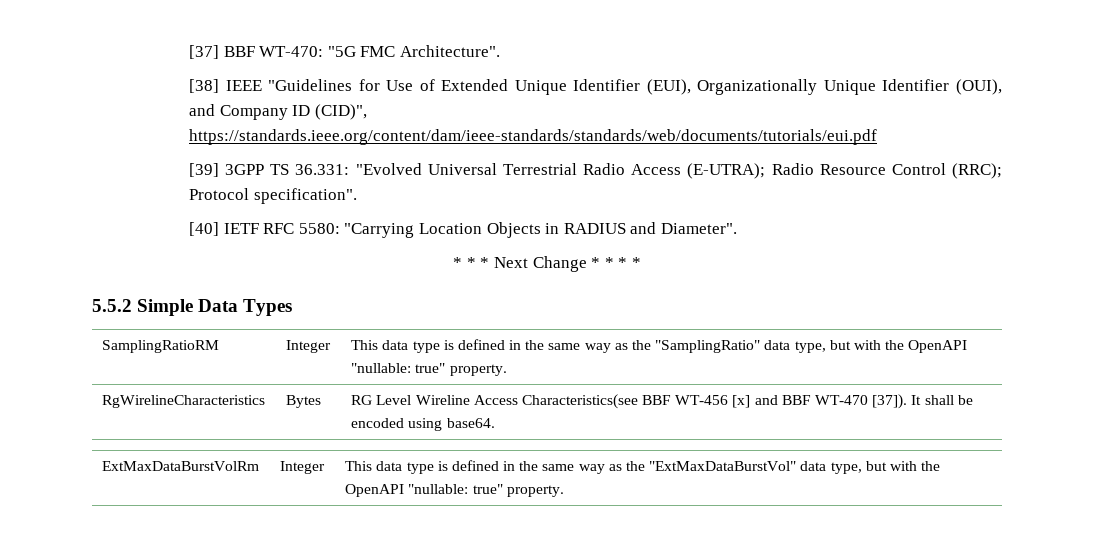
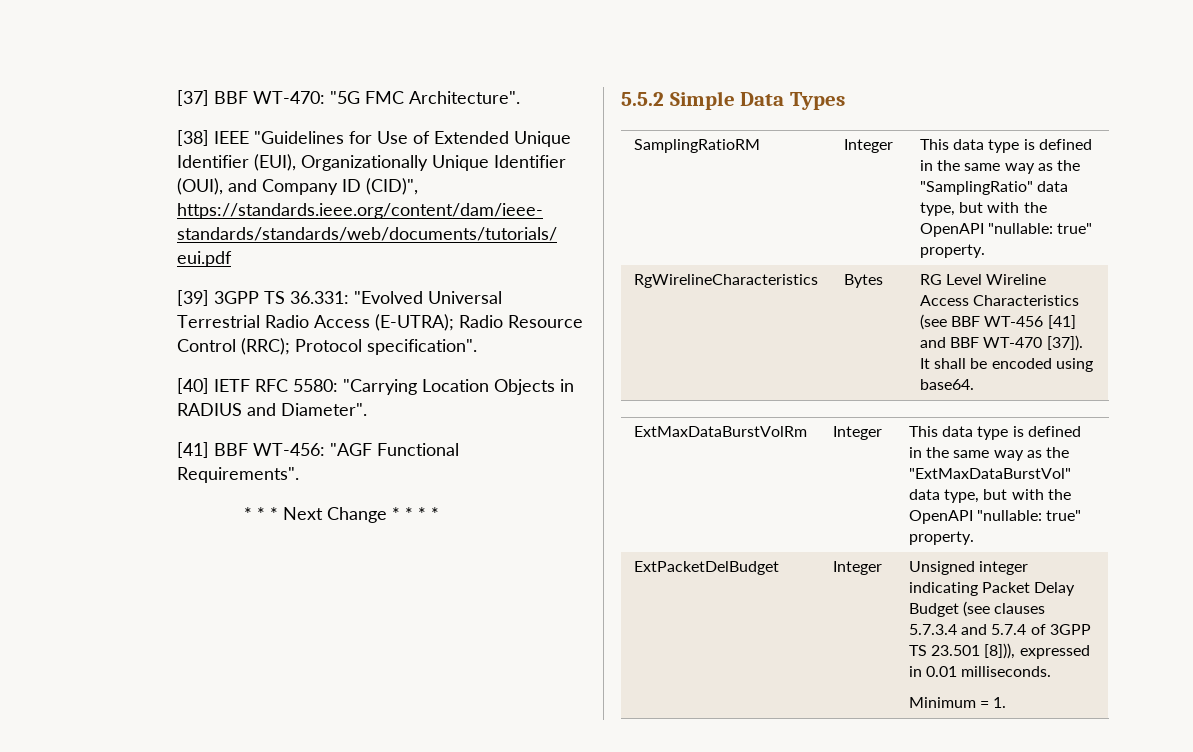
(737, 228) none -> [177,442,460,458] [177,467,300,483] // [41] BBF WT-456: "AGF Functional Requirements".
[521,394,638,409] Characteristics(see -> [973,295,1080,306] [919,314,947,330] Characteristics (see
[732,395,751,408] [x] -> [1047,315,1076,329] [41]
(564, 491) none -> [633,561,779,575] [832,561,882,575] [908,561,1029,575] [908,582,1076,596] [908,601,1046,617] [908,624,1092,635] [908,643,1090,659] [908,666,1052,677] [908,697,1007,708] // ExtPacketDelBudget | Integer | Unsigned integer indicating Packet Delay Budget (see clauses 5.7.3.4 and 5.7.4 of 3GPP TS 23.501 [8])), expressed in 0.01 milliseconds. // Minimum = 1.

